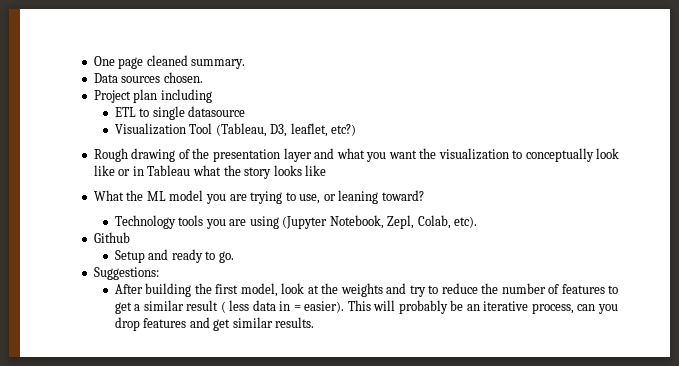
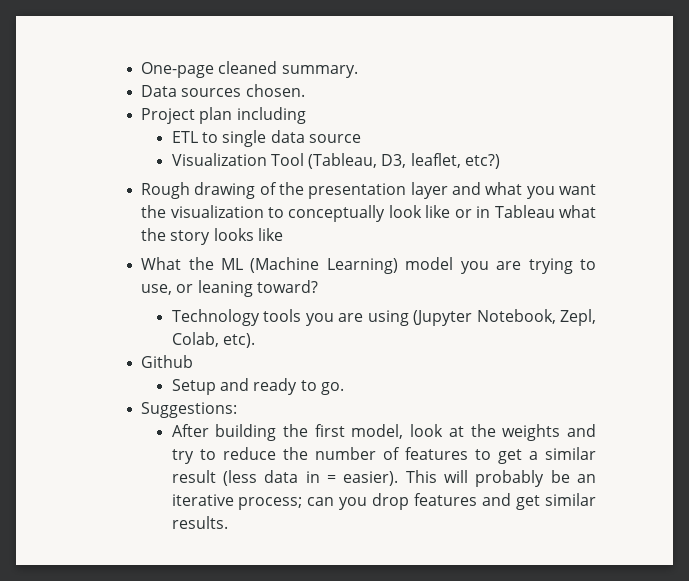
[93,56,144,69] One page -> [141,62,215,78] One-page
[188,106,246,117] datasource -> [270,130,361,143] data source
(166, 196) none -> [250,257,398,274] (Machine Learning)
[220,300,250,313] ( less -> [222,470,257,486] (less
[531,303,574,314] process, -> [238,497,303,510] process;

